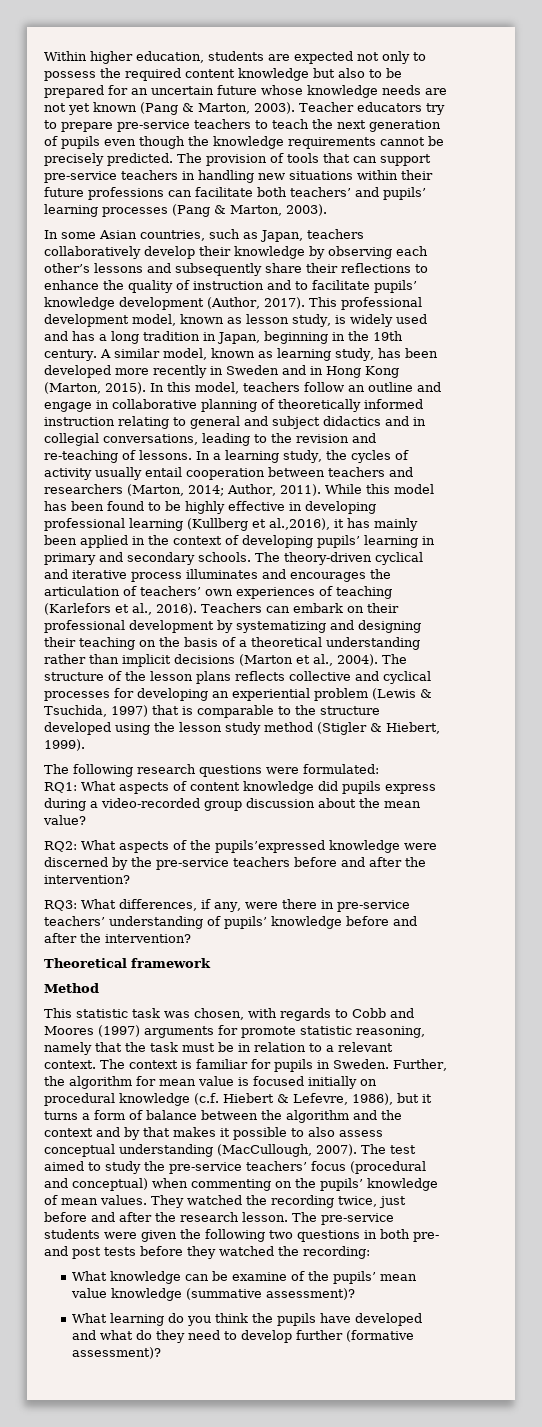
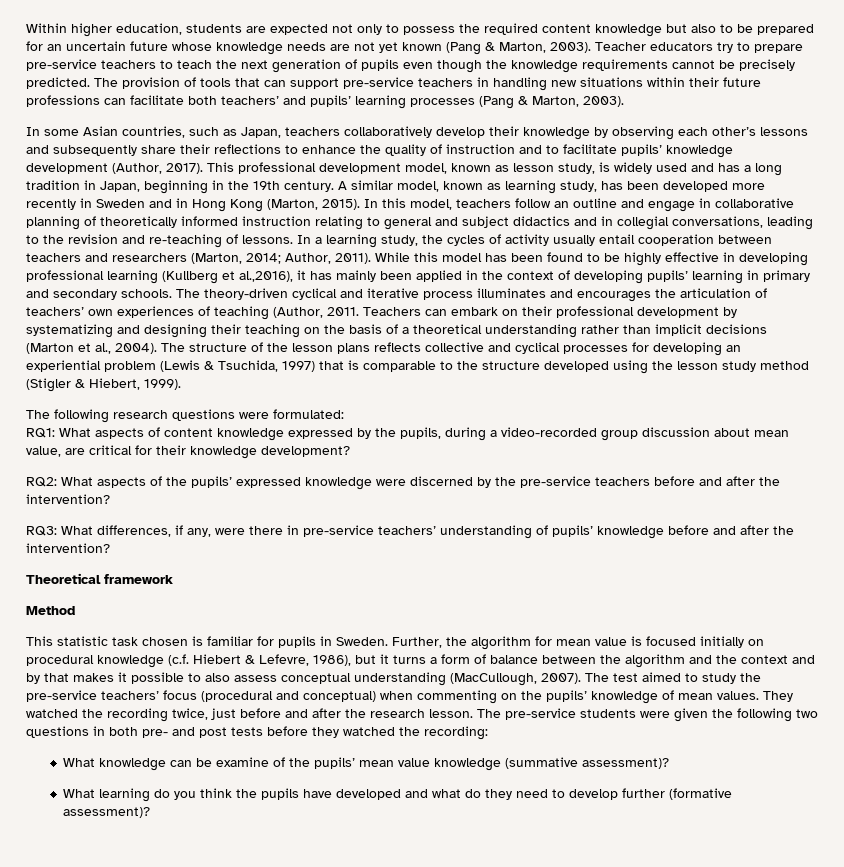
[44,603,197,615] (Karlefors et al., 2016). -> [273,307,359,318] (Author, 2011.
[318,781,436,794] did pupils express -> [288,427,441,439] expressed by the pupils,
[359,798,421,808] [43,815,86,825] the mean value? -> [754,430,789,437] [26,445,350,459] mean value, are critical for their knowledge development?
[215,840,325,853] pupils’expressed -> [191,476,301,488] pupils’ expressed
[164,1008,414,1021] [44,1025,425,1038] [44,1042,393,1055] [44,1059,178,1069] was chosen, with regards to Cobb and Moores (1997) arguments for promote statistic reasoning, namely that the task must be in relation to a relevant context. The context -> [142,637,188,646] chosen

